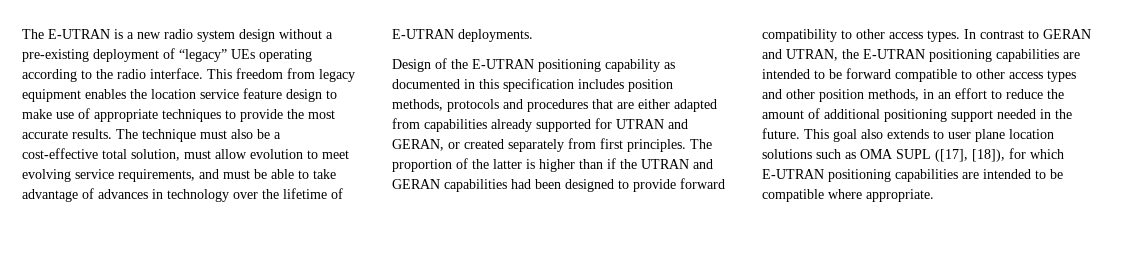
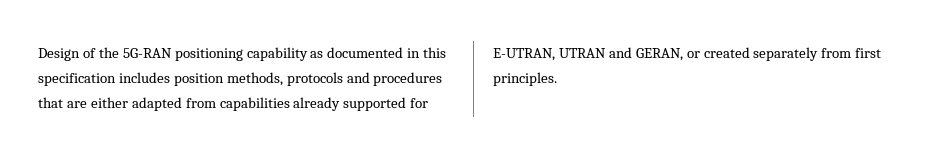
[22,29,333,42] [22,48,312,62] [22,68,355,82] [22,88,337,102] [22,108,335,122] [22,129,281,142] [22,148,349,161] [22,169,336,182] [22,188,343,202] [392,29,533,42] The E-UTRAN is a new radio system design without a pre-existing deployment of “legacy” UEs operating according to the radio interface. This freedom from legacy equipment enables the location service feature design to make use of appropriate techniques to provide the most accurate results. The technique must also be a cost-effective total solution, must allow evolution to meet evolving service requirements, and must be able to take advantage of advances in technology over the lifetime of E-UTRAN deployments. // -> (38, 54) none
[472,59,534,69] E-UTRAN -> [122,48,172,58] 5G-RAN
(612, 123) none -> [493,48,555,61] E-UTRAN,
[690,139,712,149] [392,158,713,172] [392,178,725,192] [762,29,1091,42] [762,49,1080,62] [762,68,1076,82] [762,88,1064,102] [762,108,1072,122] [762,128,1054,142] [762,148,1064,162] [762,169,1063,182] [762,189,934,202] The proportion of the latter is higher than if the UTRAN and GERAN capabilities had been designed to provide forward compatibility to other access types. In contrast to GERAN and UTRAN, the E-UTRAN positioning capabilities are intended to be forward compatible to other access types and other position methods, in an effort to reduce the amount of additional positioning support needed in the future. This goal also extends to user plane location solutions such as OMA SUPL ([17], [18]), for which E-UTRAN positioning capabilities are intended to be compatible where appropriate. -> (557, 79) none

